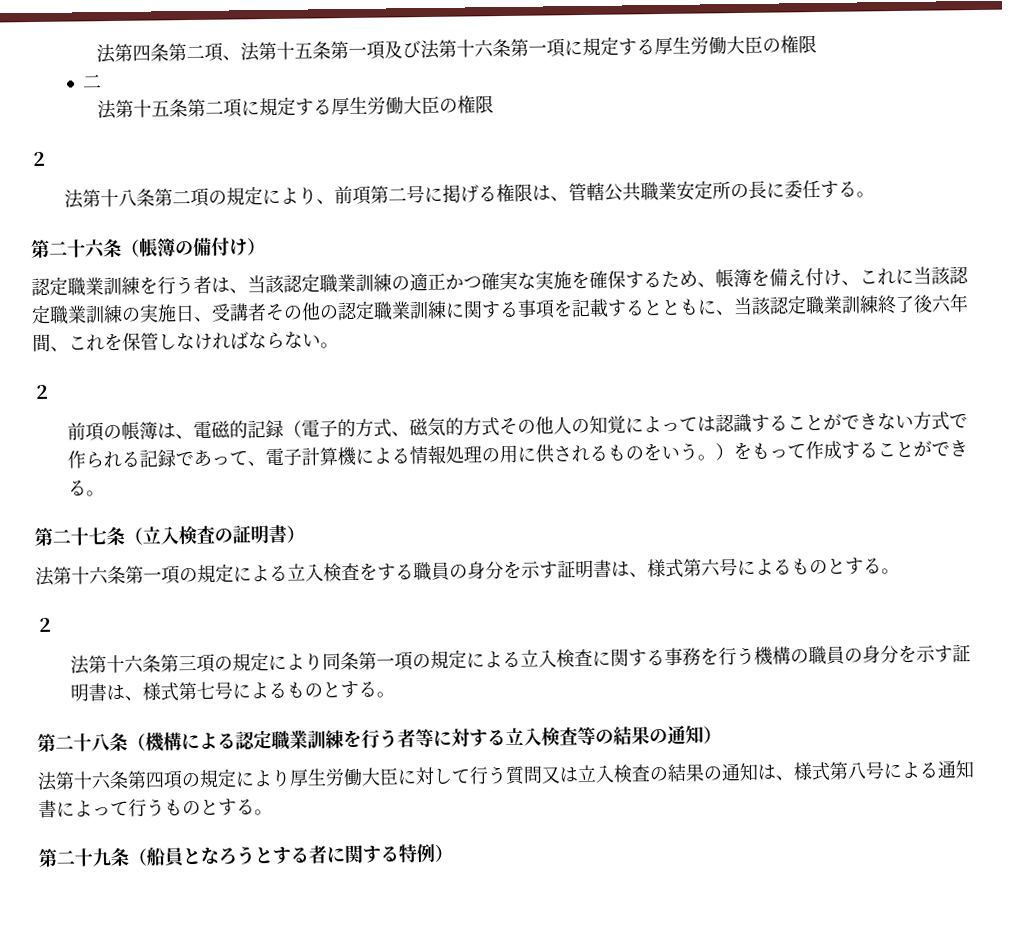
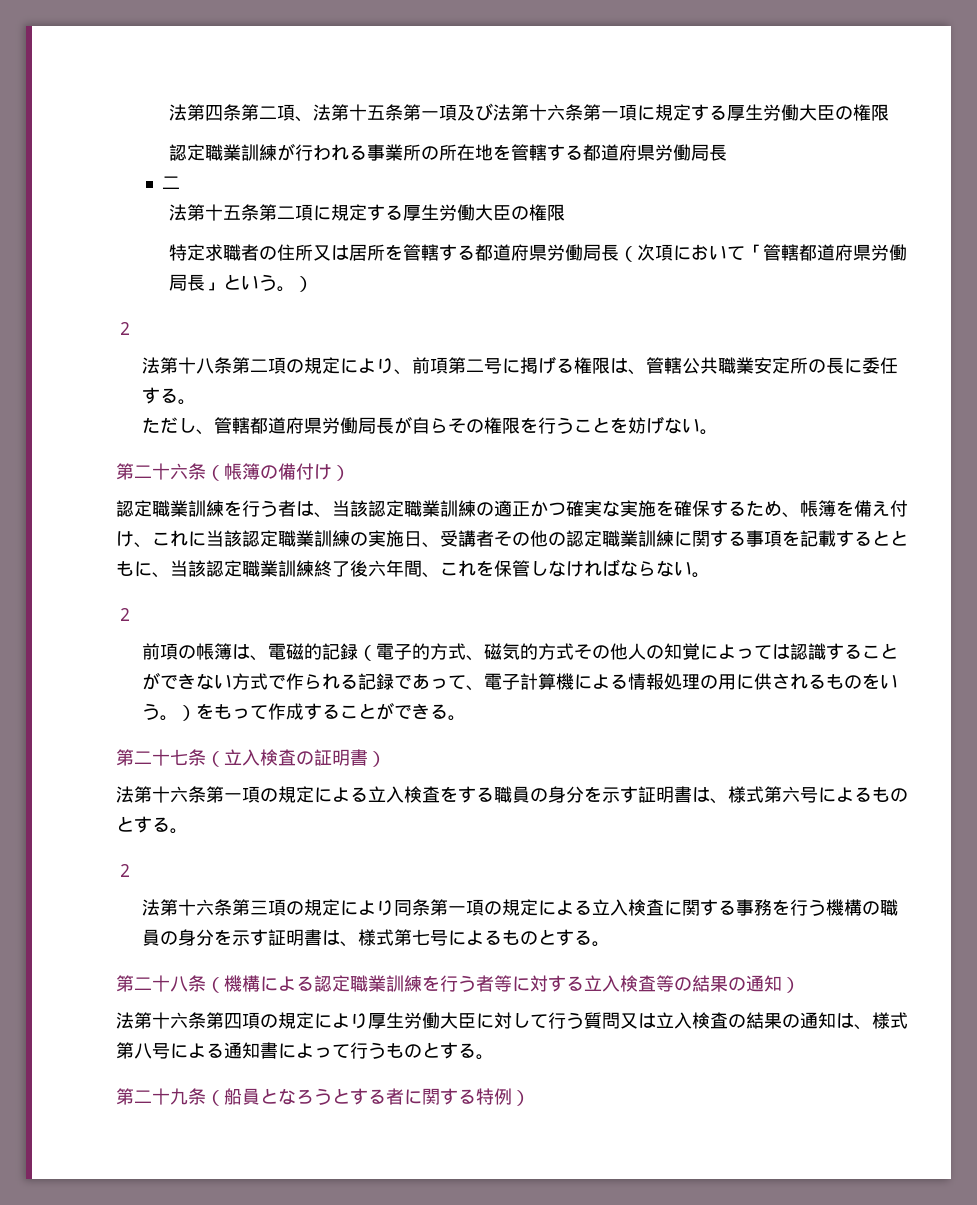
(817, 44) none -> [168,143,727,161] // 認定職業訓練が行われる事業所の所在地を管轄する都道府県労働局長
(494, 104) none -> [168,244,907,262] [168,274,313,292] // 特定求職者の住所又は居所を管轄する都道府県労働局長（次項において「管轄都道府県労働局長」という。）
(875, 194) none -> [142,416,719,435] // ただし、管轄都道府県労働局長が自らその権限を行うことを妨げない。

